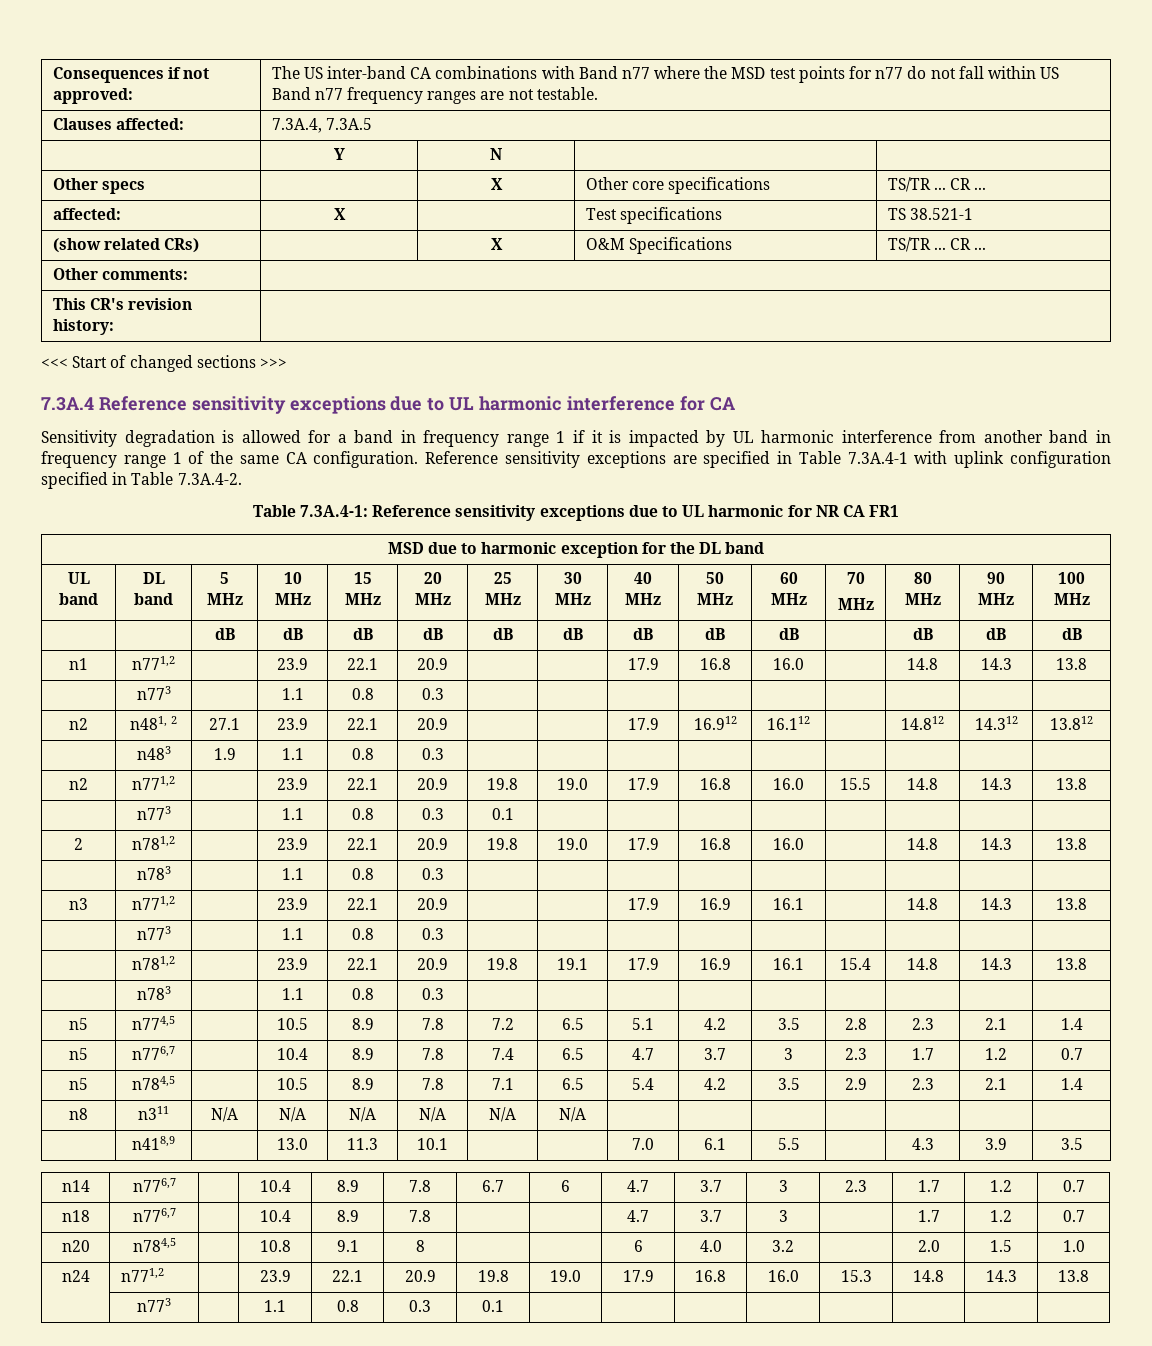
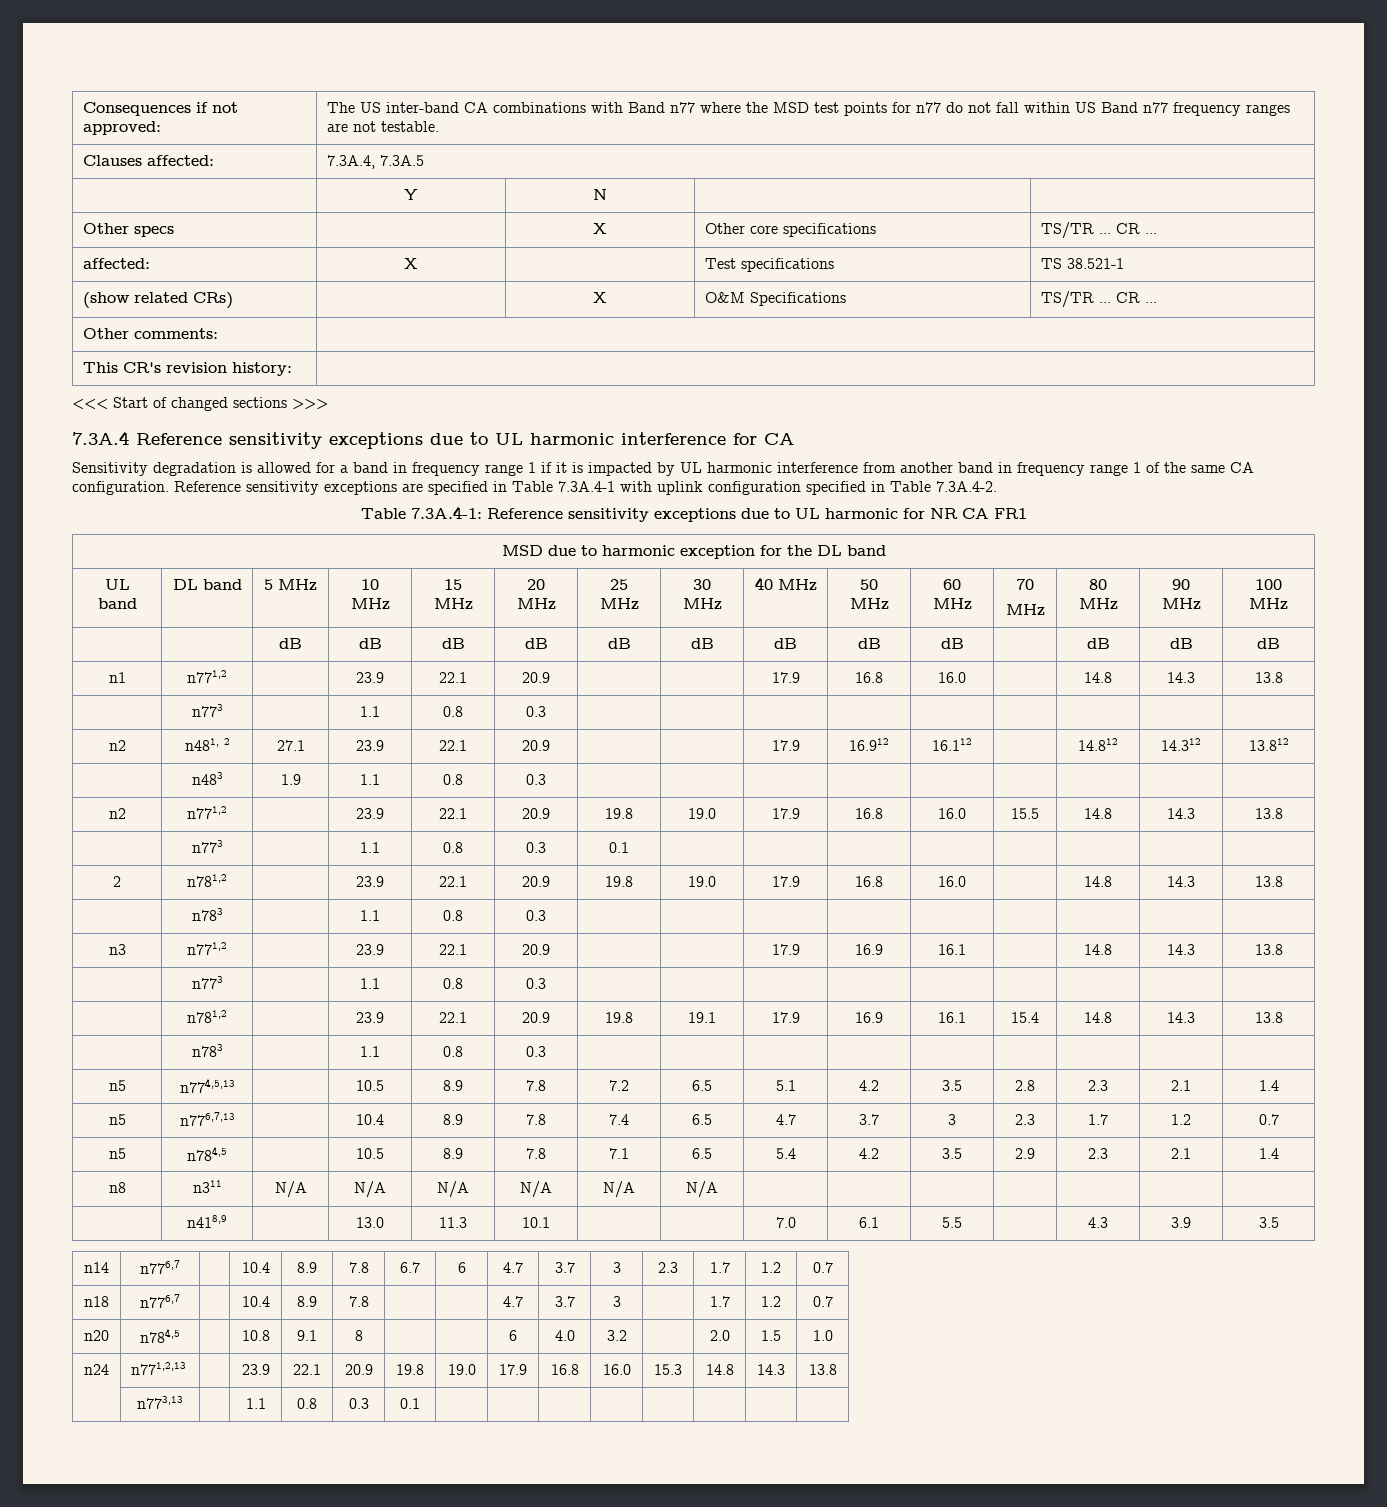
[132,1016,175,1030] n774,5 -> [179,1078,235,1093] n774,5,13
[132,1046,175,1060] n776,7 -> [179,1112,235,1126] n776,7,13
[120,1268,164,1282] n771,2 -> [131,1362,187,1375] n771,2,13
[137,1298,171,1312] n773 -> [137,1396,183,1409] n773,13

